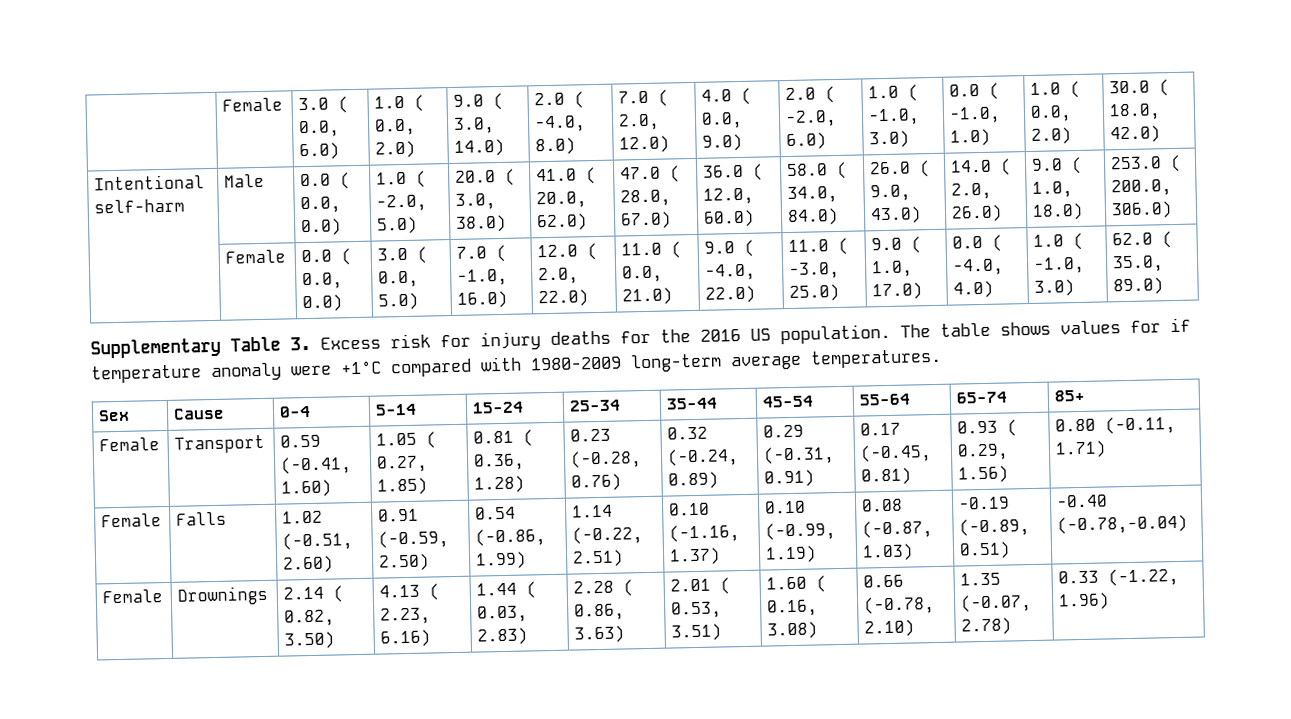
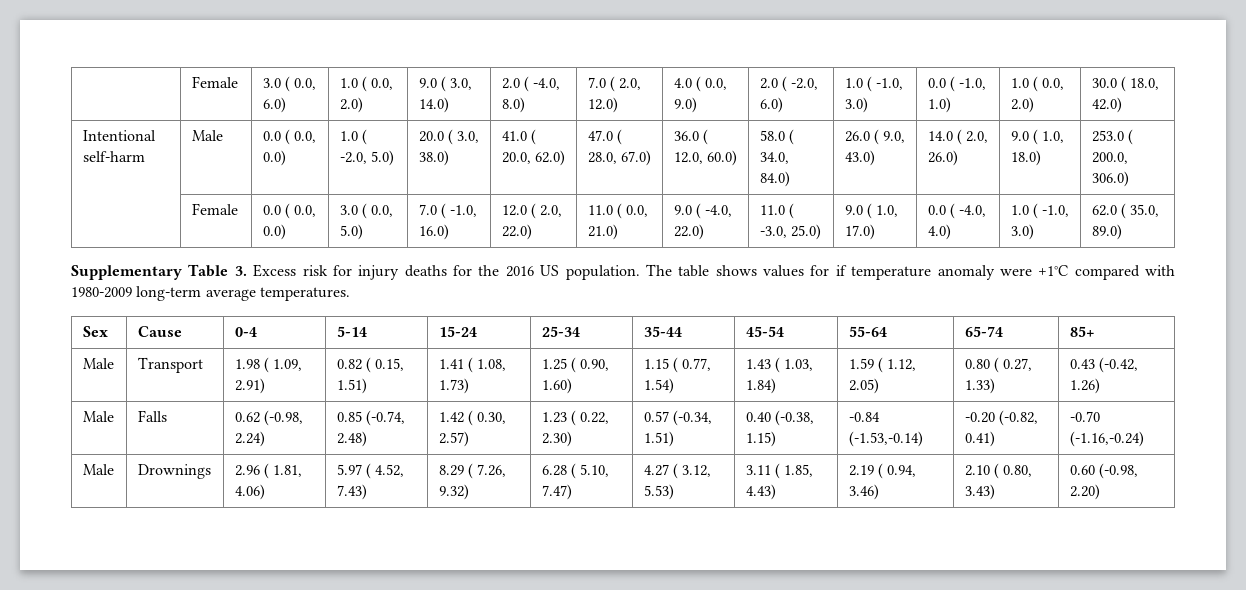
[99,437,161,452] Female -> [82,358,114,369] Male
[280,434,322,448] [280,456,353,475] [281,479,333,498] [376,431,438,449] [376,455,429,473] [377,477,429,496] [473,429,535,447] [473,453,526,471] [474,475,526,494] [570,428,612,442] [570,450,643,469] [571,473,623,492] [667,426,709,440] [667,448,740,467] [668,471,720,490] [763,424,805,438] [763,446,836,465] [764,469,816,488] [860,422,902,436] [860,444,933,463] [861,467,913,486] [957,419,1019,437] [957,443,1010,461] [958,465,1010,484] [1055,415,1177,435] [1055,440,1108,459] [101,513,163,528] [176,511,228,526] [282,510,324,524] [282,532,354,551] [283,555,335,574] [378,508,420,522] [378,530,450,549] [378,553,431,572] [475,506,517,520] [475,528,547,547] [475,551,528,570] [572,504,614,518] [572,526,644,545] [572,549,625,568] [668,502,711,516] [669,524,741,543] [669,547,722,566] [764,500,807,514] [765,522,837,541] [765,545,818,564] [861,498,904,512] [862,520,934,539] [862,543,915,562] [958,496,1011,510] [959,518,1031,537] [959,541,1012,560] [1056,494,1109,508] [1057,514,1189,535] [102,589,164,604] [177,585,269,606] [283,585,345,603] [284,609,336,627] [284,631,336,650] [379,583,441,601] [380,607,432,625] [380,629,432,648] [476,581,538,599] [477,605,529,623] [477,627,529,646] [573,579,635,597] [574,603,626,621] [574,625,626,644] [670,577,732,595] [671,601,723,619] [671,623,723,642] [766,575,828,593] [767,599,819,617] [767,621,819,640] [863,574,905,588] [863,596,936,615] [864,619,916,638] [960,572,1002,586] [960,594,1033,613] [961,617,1013,636] [1058,567,1180,587] [1058,592,1111,611] 0.59 (-0.41, 1.60) | 1.05 ( 0.27, 1.85) | 0.81 ( 0.36, 1.28) | 0.23 (-0.28, 0.76) | 0.32 (-0.24, 0.89) | 0.29 (-0.31, 0.91) | 0.17 (-0.45, 0.81) | 0.93 ( 0.29, 1.56) | 0.80 (-0.11, 1.71) // Female | Falls | 1.02 (-0.51, 2.60) | 0.91 (-0.59, 2.50) | 0.54 (-0.86, 1.99) | 1.14 (-0.22, 2.51) | 0.10 (-1.16, 1.37) | 0.10 (-0.99, 1.19) | 0.08 (-0.87, 1.03) | -0.19 (-0.89, 0.51) | -0.40 (-0.78,-0.04) // Female | Drownings | 2.14 ( 0.82, 3.50) | 4.13 ( 2.23, 6.16) | 1.44 ( 0.03, 2.83) | 2.28 ( 0.86, 3.63) | 2.01 ( 0.53, 3.51) | 1.60 ( 0.16, 3.08) | 0.66 (-0.78, 2.10) | 1.35 (-0.07, 2.78) | 0.33 (-1.22, 1.96) -> [234,357,303,373] [234,378,265,394] [336,357,405,373] [336,378,367,394] [438,357,507,373] [438,378,469,394] [541,357,610,373] [541,378,572,394] [643,357,712,373] [643,378,674,394] [745,357,814,373] [745,378,776,394] [848,357,917,373] [848,378,879,394] [964,357,1033,373] [964,378,995,394] [1069,357,1138,373] [1069,378,1100,394] [82,411,114,422] [137,410,167,422] [234,410,303,426] [234,431,265,447] [336,410,405,426] [336,431,367,447] [438,410,507,426] [438,431,469,447] [541,410,610,426] [541,431,572,447] [643,410,712,426] [643,431,674,447] [745,410,814,426] [745,431,776,447] [848,412,880,422] [848,431,923,447] [964,410,1038,426] [964,431,995,447] [1069,411,1100,422] [1069,431,1144,447] [82,464,114,475] [137,464,211,479] [234,463,303,479] [234,484,265,500] [336,463,405,479] [336,484,367,500] [438,463,507,479] [438,484,469,500] [541,463,610,479] [541,484,572,500] [643,463,712,479] [643,484,674,500] [745,463,814,479] [745,484,776,500] [848,463,917,479] [848,484,879,500] [964,463,1033,479] [964,484,995,500] [1069,463,1138,479] [1069,484,1100,500] 1.98 ( 1.09, 2.91) | 0.82 ( 0.15, 1.51) | 1.41 ( 1.08, 1.73) | 1.25 ( 0.90, 1.60) | 1.15 ( 0.77, 1.54) | 1.43 ( 1.03, 1.84) | 1.59 ( 1.12, 2.05) | 0.80 ( 0.27, 1.33) | 0.43 (-0.42, 1.26) // Male | Falls | 0.62 (-0.98, 2.24) | 0.85 (-0.74, 2.48) | 1.42 ( 0.30, 2.57) | 1.23 ( 0.22, 2.30) | 0.57 (-0.34, 1.51) | 0.40 (-0.38, 1.15) | -0.84 (-1.53,-0.14) | -0.20 (-0.82, 0.41) | -0.70 (-1.16,-0.24) // Male | Drownings | 2.96 ( 1.81, 4.06) | 5.97 ( 4.52, 7.43) | 8.29 ( 7.26, 9.32) | 6.28 ( 5.10, 7.47) | 4.27 ( 3.12, 5.53) | 3.11 ( 1.85, 4.43) | 2.19 ( 0.94, 3.46) | 2.10 ( 0.80, 3.43) | 0.60 (-0.98, 2.20)

